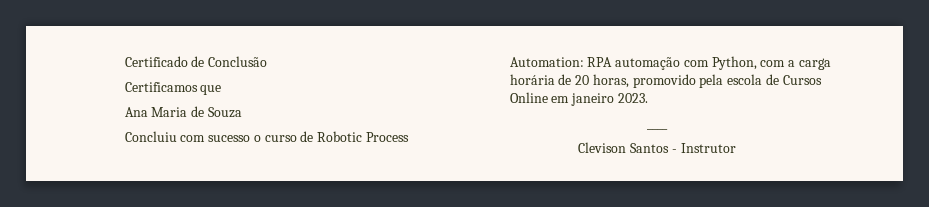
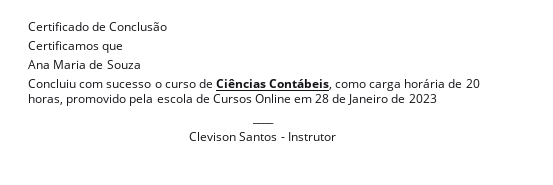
[317,131,410,142] [509,56,796,70] Robotic Process Automation: RPA automação com Python, com a -> [215,79,367,90] Ciências Contábeis, como
[571,93,648,106] janeiro 2023. -> [315,94,437,105] 28 de Janeiro de 2023

